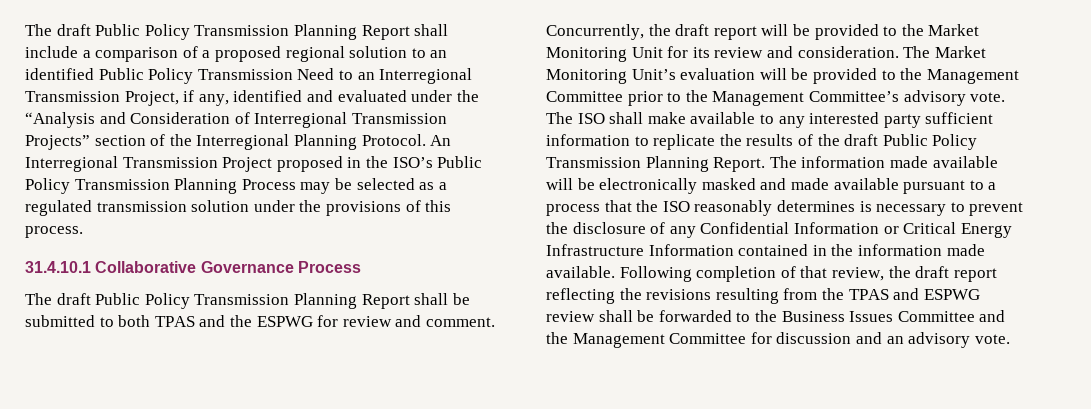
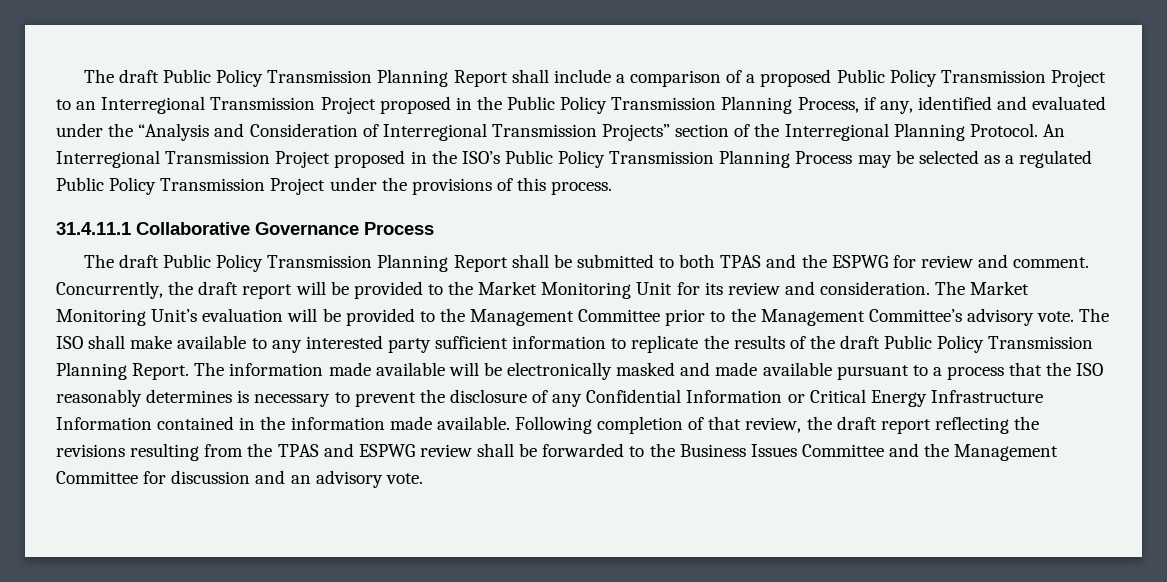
[285,46,448,62] [25,68,335,84] regional solution to an identified Public Policy Transmission Need -> [836,69,1106,87] Public Policy Transmission Project
[124,91,179,106] Project, -> [320,96,859,114] Project proposed in the Public Policy Transmission Planning Process,
[96,200,250,212] transmission solution -> [56,177,326,195] Public Policy Transmission Project
[25,261,91,273] 31.4.10.1 -> [56,222,131,235] 31.4.11.1

